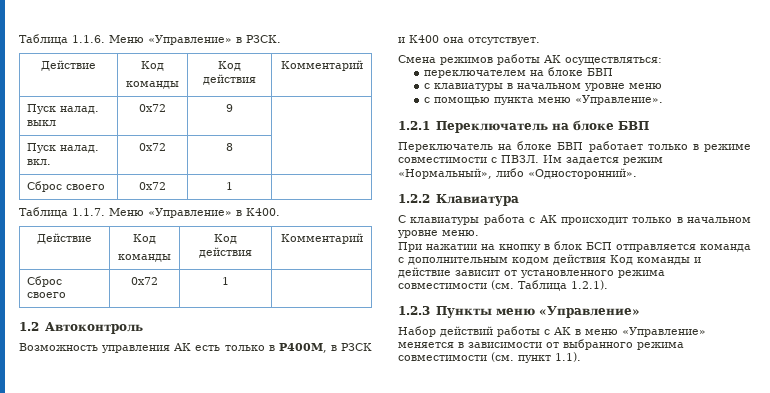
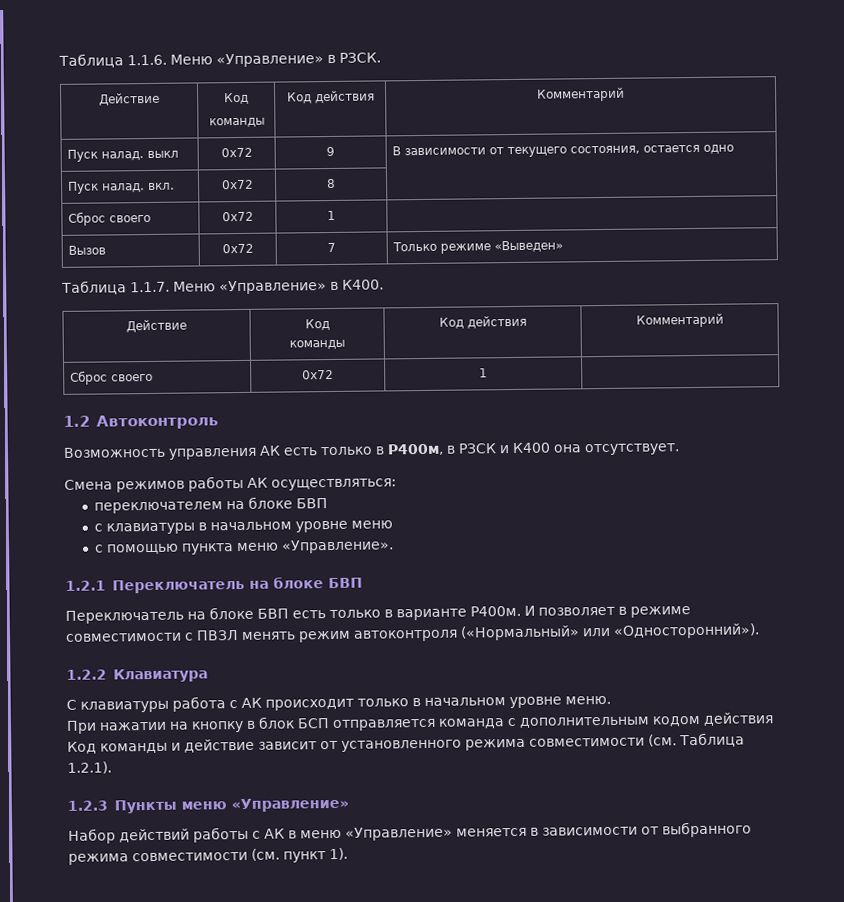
(233, 108) none -> [392,144,735,158] В зависимости от текущего состояния, остается одно
(233, 186) none -> [68,245,107,255] [221,243,254,254] [327,242,336,253] [392,240,564,254] // Вызов | 0x72 | 7 | Только режиме «Выведен»
[278,343,327,353] Р400М, -> [387,443,444,456] Р400м,
[588,141,751,152] [398,155,663,165] [398,168,637,179] работает только в режиме совместимости с ПВЗЛ. Им задается режим «Нормальный», либо «Односторонний». -> [292,605,691,621] [65,623,760,643] есть только в варианте Р400м. И позволяет в режиме совместимости с ПВЗЛ менять режим автоконтроля («Нормальный» или «Односторонний»).
[555,352,581,362] 1.1). -> [329,847,348,861] 1).

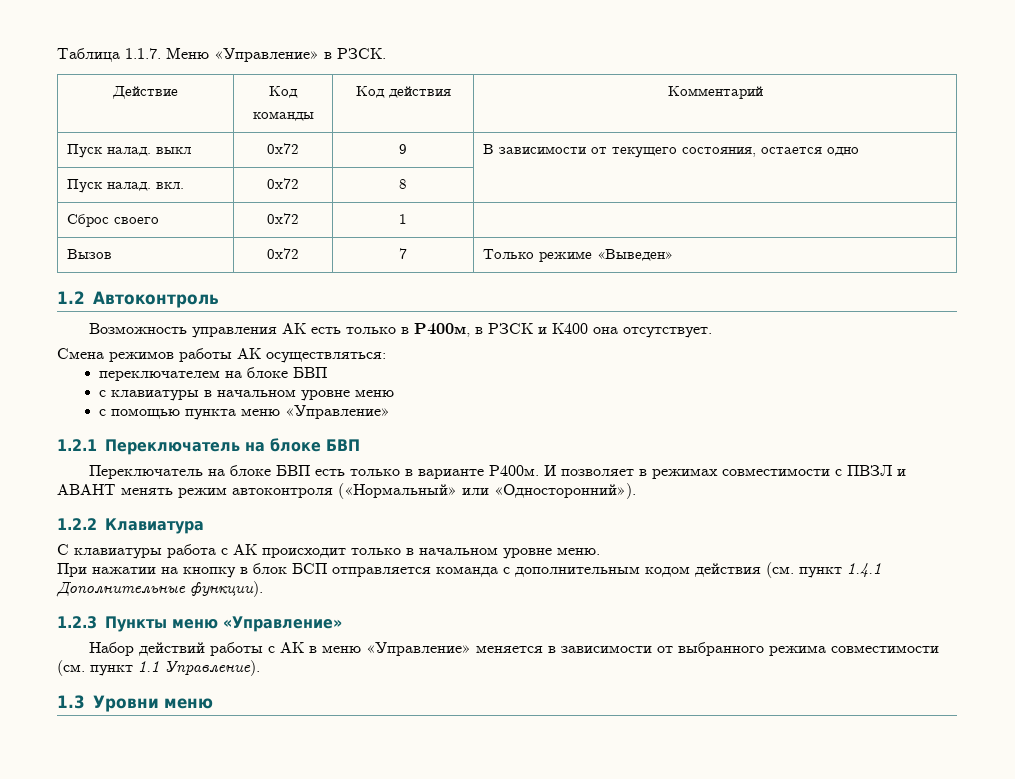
[58,53,167,68] Таблица 1.1.6. -> [57,48,161,62] Таблица 1.1.7.
[61,279,384,295] [126,319,187,333] [304,319,330,331] [289,339,345,350] [438,315,527,329] [635,313,724,328] [70,370,154,385] [302,369,334,380] [479,368,488,378] // Таблица 1.1.7. Меню «Управление» в К400. // Действие | Код // команды | Код действия | Комментарий // Сброс своего | 0x72 | 1 | -> (673, 255) none
[281,539,395,554] «Управление». -> [285,405,391,419] «Управление»
[630,606,691,618] режиме -> [651,468,718,479] режимах
(239, 635) none -> [896,469,906,476] [57,484,116,495] и АВАНТ
[67,732,745,754] [67,761,112,774] Код команды и действие зависит от установленного режима совместимости (см. Таблица 1.2.1). -> [766,562,881,578] [56,581,263,597] (см. пункт 1.4.1 Дополнительные функции).
[329,847,348,861] 1). -> [138,660,260,676] [57,695,213,712] 1.1 Управление). // 1.3 Уровни меню

